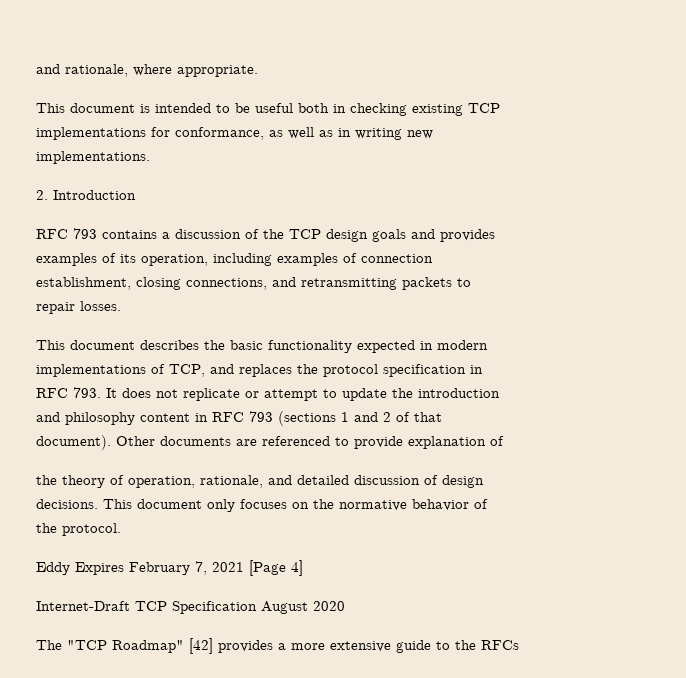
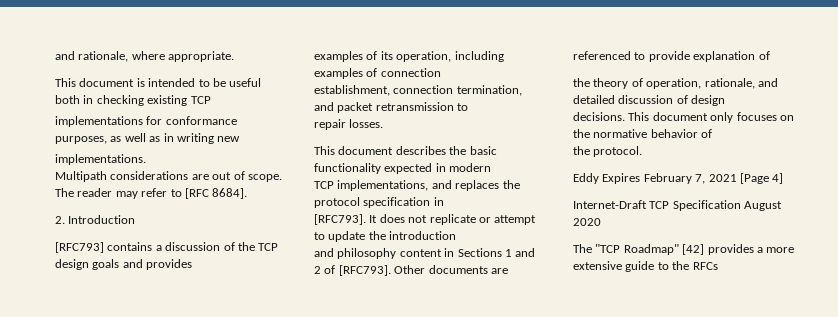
[175,127,264,140] conformance, -> [165,116,237,125] [55,136,107,144] conformance purposes,
(150, 157) none -> [55,171,282,182] [55,188,248,199] // Multipath considerations are out of scope. The reader may refer to [RFC 8684].
[36,228,97,239] RFC 793 -> [55,242,104,253] [RFC793]
[136,277,452,290] closing connections, and retransmitting packets -> [393,85,522,96] [314,102,454,113] connection termination, and packet retransmission
[36,364,205,377] implementations of TCP, -> [314,180,429,191] TCP implementations,
[36,387,101,398] RFC 793. -> [314,214,366,225] [RFC793].
[212,411,336,426] RFC 793 (sections -> [457,248,502,257] Sections
[414,412,442,422] [36,435,111,450] that // document). -> [338,265,391,276] [RFC793].

